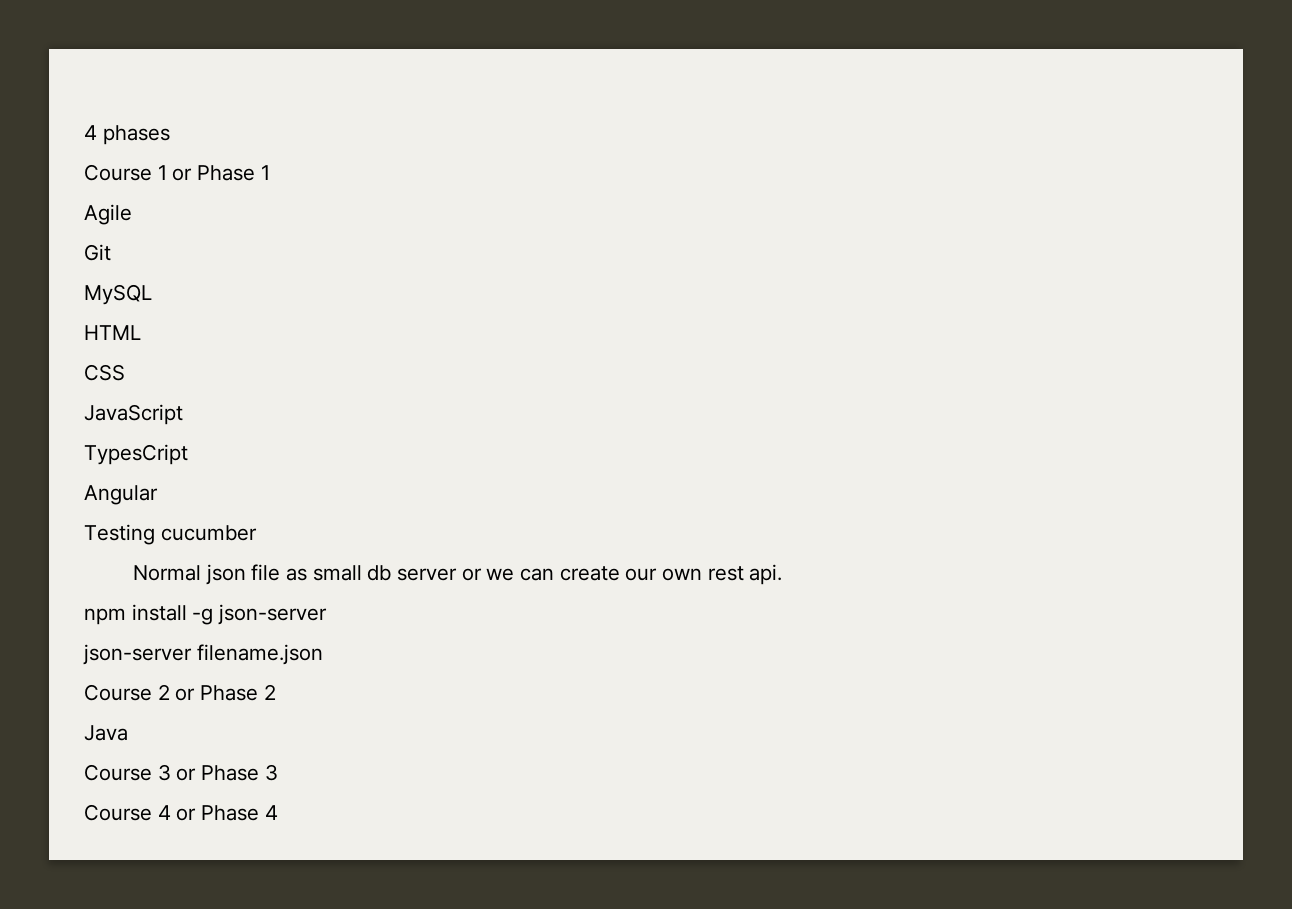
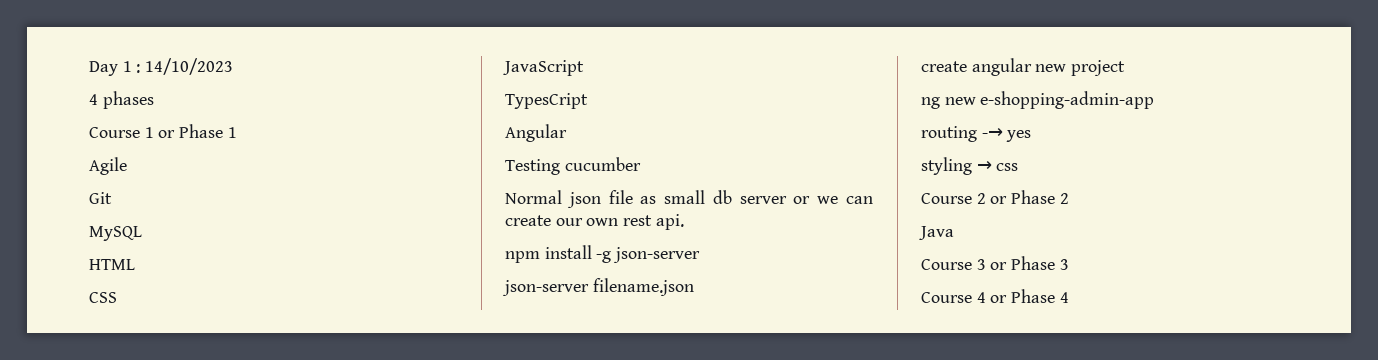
(84, 132) none -> [89,58,234,76] Day 1 : 14/10/2023 //
(323, 654) none -> [921,58,1126,76] [921,91,1155,109] [921,126,1032,142] [921,157,1019,175] // create angular new project // ng new e-shopping-admin-app // routing -→ yes // styling → css

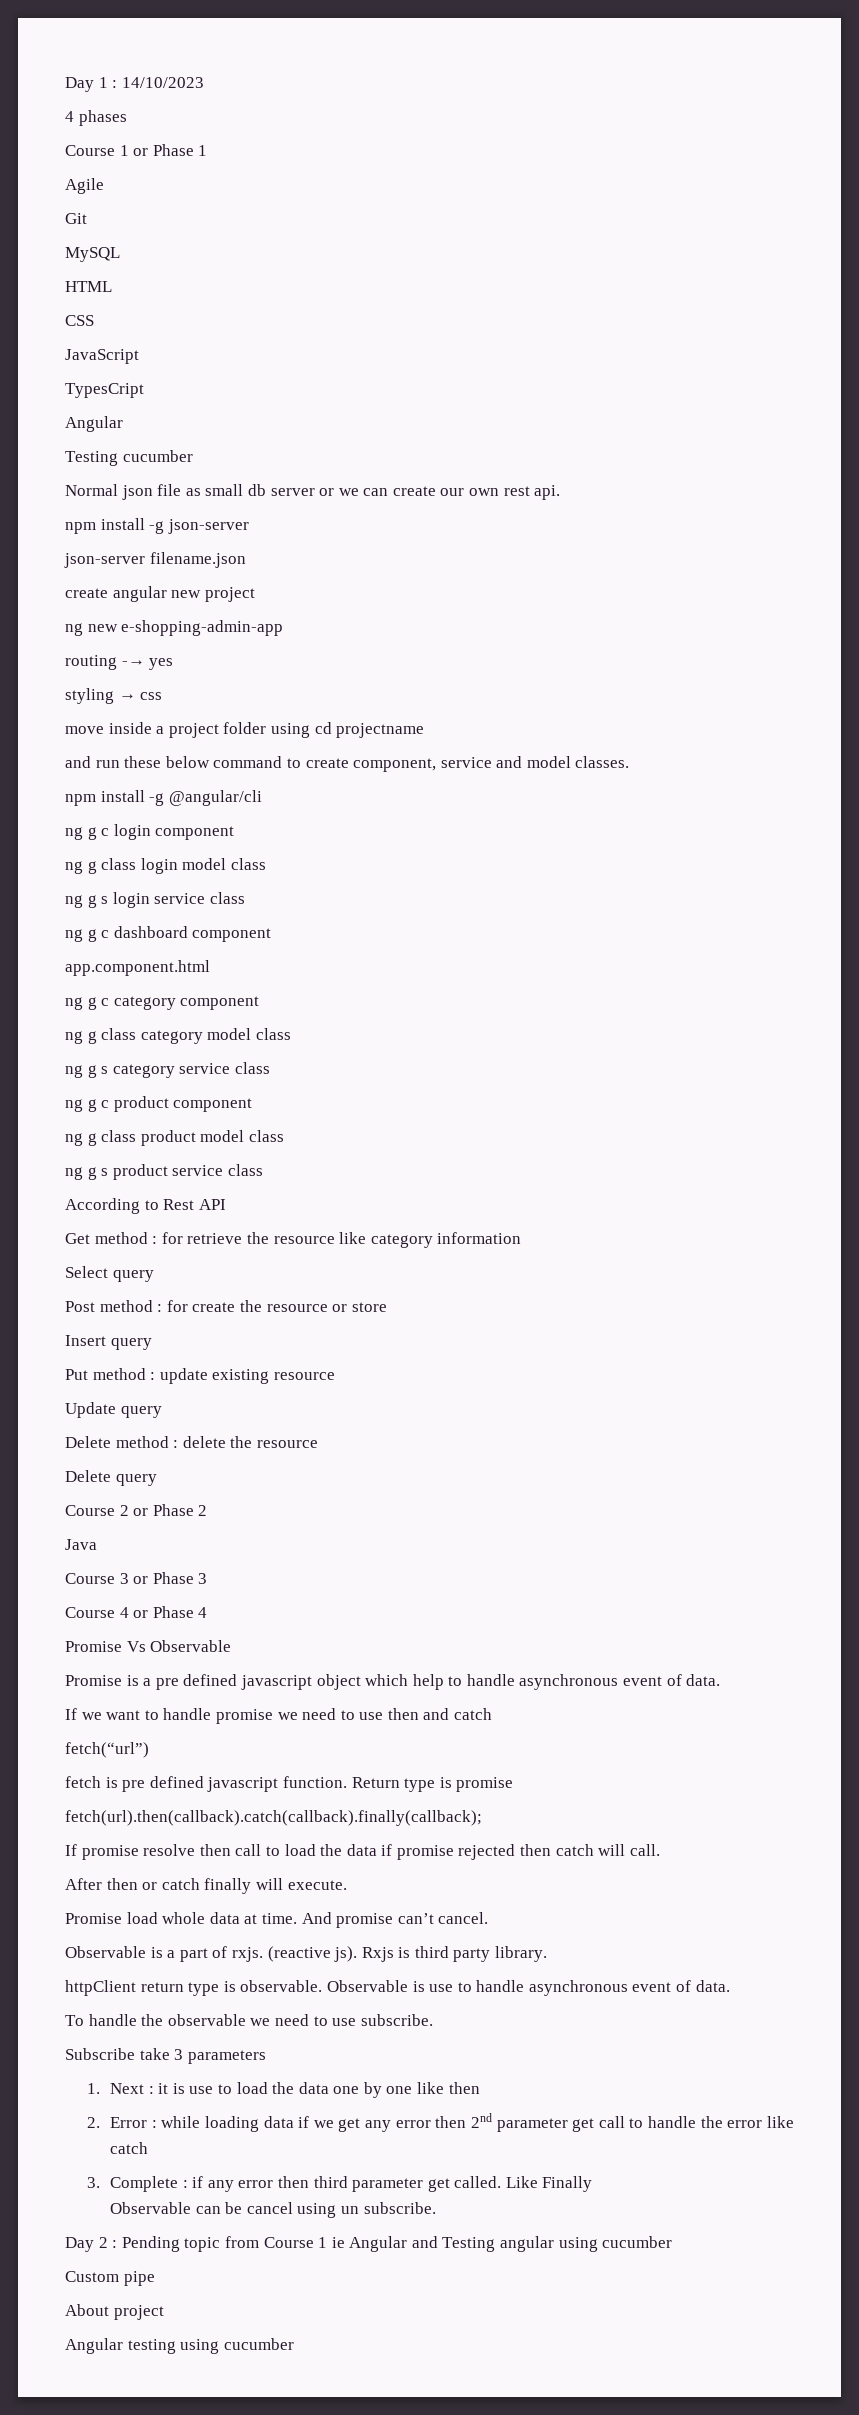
(1019, 167) none -> [65,722,425,738] [65,756,630,772] [65,790,262,806] [65,824,235,840] [65,858,266,874] [65,892,245,908] [65,926,272,942] [65,960,210,976] [65,996,260,1010] [65,1028,291,1044] [65,1062,270,1078] [65,1096,253,1112] [65,1130,284,1146] [65,1164,263,1180] [65,1198,226,1214] [65,1232,522,1248] [65,1266,154,1282] [65,1300,387,1312] [65,1335,152,1350] [65,1368,335,1384] [65,1402,162,1418] [65,1436,318,1448] [65,1470,157,1486] // move inside a project folder using cd projectname // and run these below command to create component, service and model classes. // npm install -g @angular/cli // ng g c login component // ng g class login model class // ng g s login service class // ng g c dashboard component // app.component.html // ng g c category component // ng g class category model class // ng g s category service class // ng g c product component // ng g class product model class // ng g s product service class // According to Rest API // Get method : for retrieve the resource like category information // Select query // Post method : for create the resource or store // Insert query // Put method : update existing resource // Update query // Delete method : delete the resource // Delete query
(1069, 297) none -> [65,1640,232,1652] [65,1674,721,1690] [65,1708,493,1724] [65,1742,149,1758] [65,1776,514,1792] [65,1810,482,1826] [65,1844,660,1860] [65,1878,347,1894] [65,1912,489,1928] [65,1946,548,1962] [65,1980,730,1996] [65,2014,433,2026] [65,2048,266,2064] [87,2082,480,2098] [87,2113,794,2132] [109,2142,148,2154] [87,2176,593,2192] [109,2202,436,2218] [65,2236,673,2252] [65,2271,155,2286] [65,2304,164,2320] [65,2338,294,2354] // Promise Vs Observable // Promise is a pre defined javascript object which help to handle asynchronous event of data. // If we want to handle promise we need to use then and catch // fetch(“url”) // fetch is pre defined javascript function. Return type is promise // fetch(url).then(callback).catch(callback).finally(callback); // If promise resolve then call to load the data if promise rejected then catch will call. // After then or catch finally will execute. // Promise load whole data at time. And promise can’t cancel. // Observable is a part of rxjs. (reactive js). Rxjs is third party library. // httpClient return type is observable. Observable is use to handle asynchronous event of data. // To handle the observable we need to use subscribe. // Subscribe take 3 parameters // 1. Next : it is use to load the data one by one like then // 2. Error : while loading data if we get any error then 2nd parameter get call to handle the error like catch // 3. Complete : if any error then third parameter get called. Like Finally // Observable can be cancel using un subscribe. // Day 2 : Pending topic from Course 1 ie Angular and Testing angular using cucumber // Custom pipe // About project // Angular testing using cucumber

